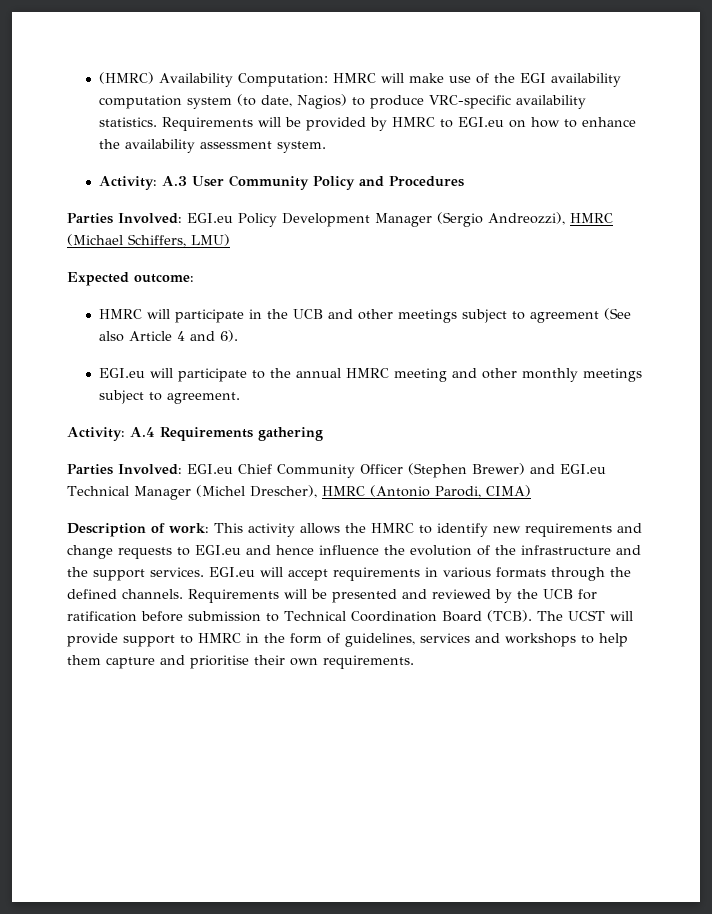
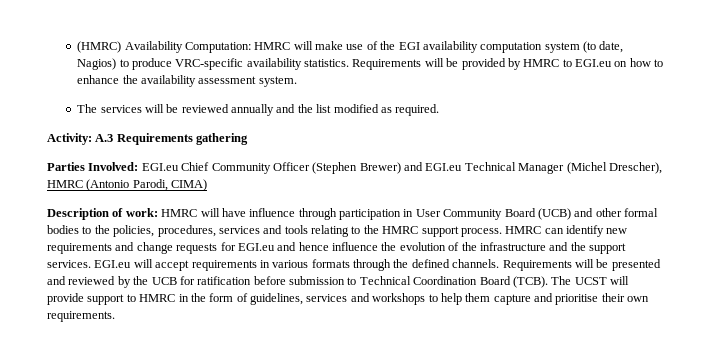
[99,175,465,190] [67,212,613,227] [67,234,230,247] [67,272,194,286] [99,308,632,323] [99,330,239,342] [99,368,643,382] [99,390,241,404] [67,427,155,441] Activity: A.3 User Community Policy and Procedures // Parties Involved: EGI.eu Policy Development Manager (Sergio Andreozzi), HMRC (Michael Schiffers, LMU) // Expected outcome: // HMRC will participate in the UCB and other meetings subject to agreement (See also Article 4 and 6). // EGI.eu will participate to the annual HMRC meeting and other monthly meetings subject to agreement. // Activity: A.4 -> [77,104,440,116] [47,133,114,145] The services will be reviewed annually and the list modified as required. // Activity: A.3
[214,523,432,537] This activity allows the HMRC to -> [161,208,658,220] [47,225,564,237] HMRC will have influence through participation in User Community Board (UCB) and other formal bodies to the policies, procedures, services and tools relating to the HMRC support process. HMRC can
[177,547,190,556] to -> [220,242,236,251] for

